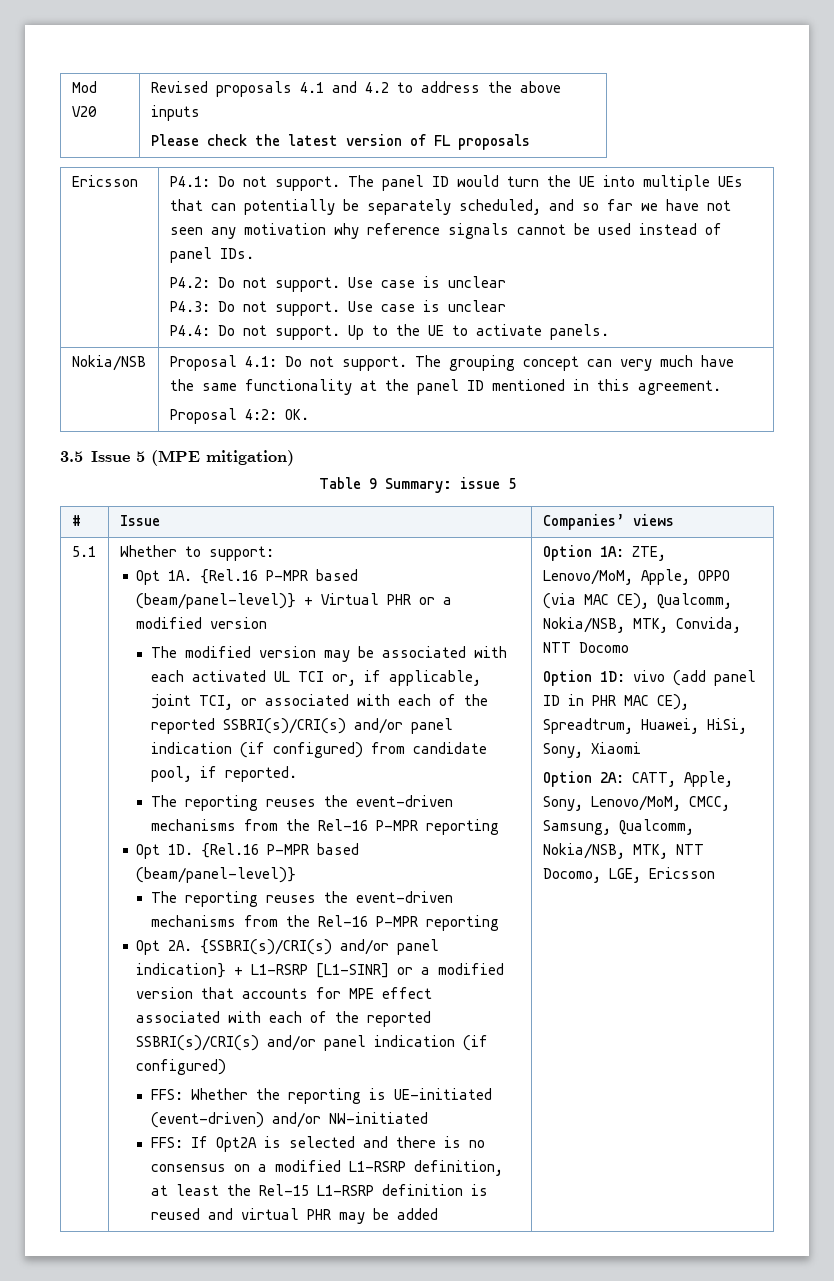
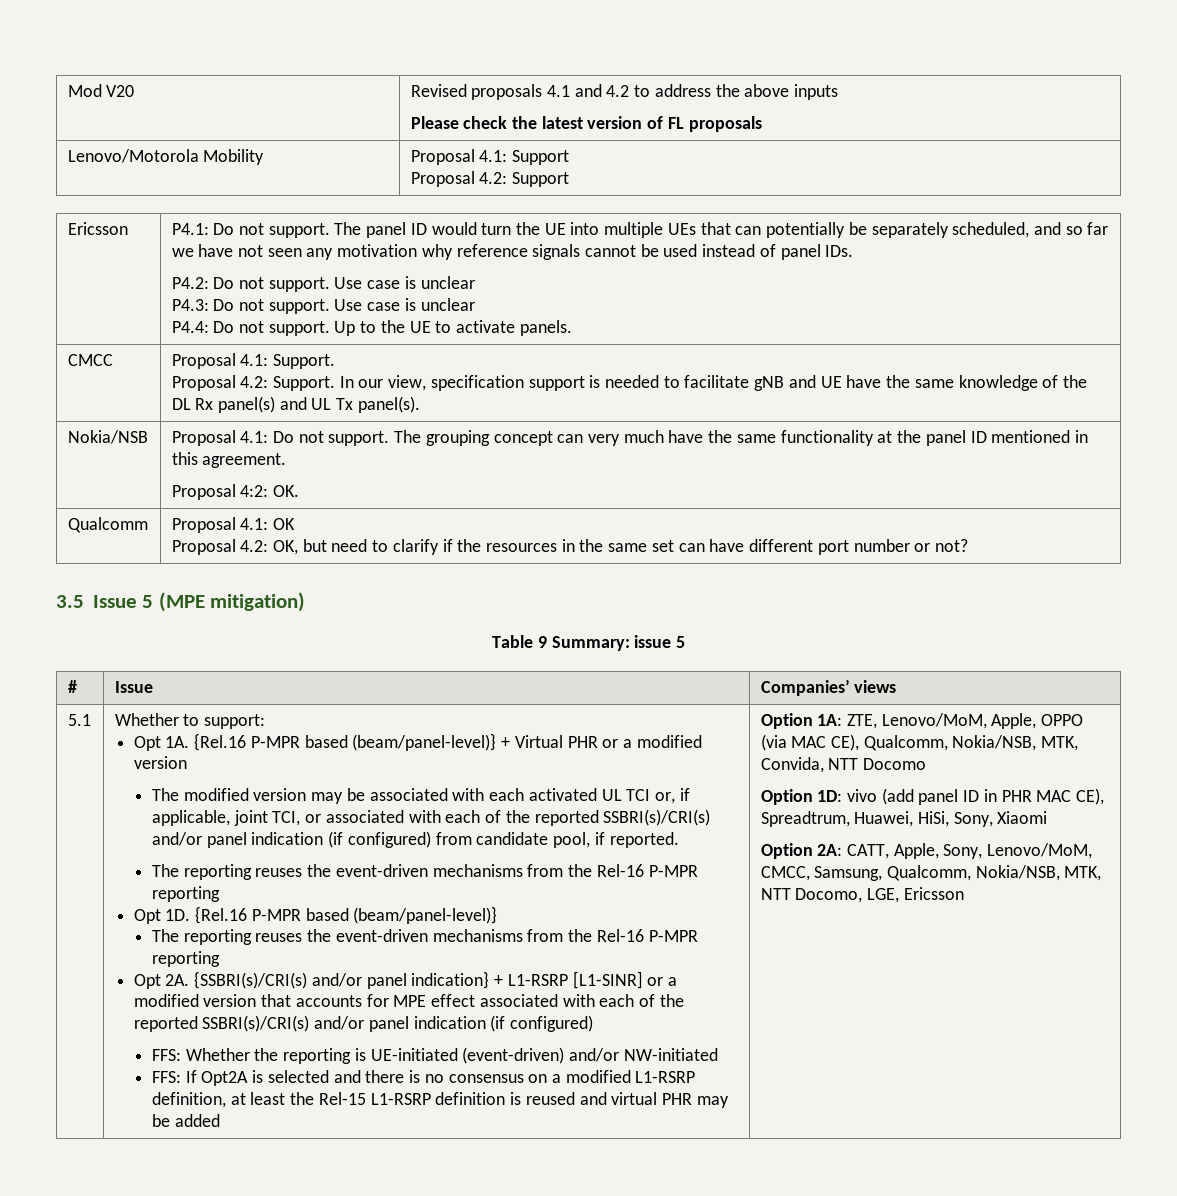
(530, 142) none -> [67,149,265,165] [410,149,569,165] [410,171,569,187] // Lenovo/Motorola Mobility | Proposal 4.1: Support // Proposal 4.2: Support
(609, 332) none -> [67,354,113,366] [171,353,335,369] [171,375,1088,391] [171,396,420,413] // CMCC | Proposal 4.1: Support. // Proposal 4.2: Support. In our view, specification support is needed to facilitate gNB and UE have the same knowledge of the DL Rx panel(s) and UL Tx panel(s).
(309, 414) none -> [67,517,148,533] [171,517,295,533] [171,539,969,555] // Qualcomm | Proposal 4.1: OK // Proposal 4.2: OK, but need to clarify if the resources in the same set can have different port number or not?

